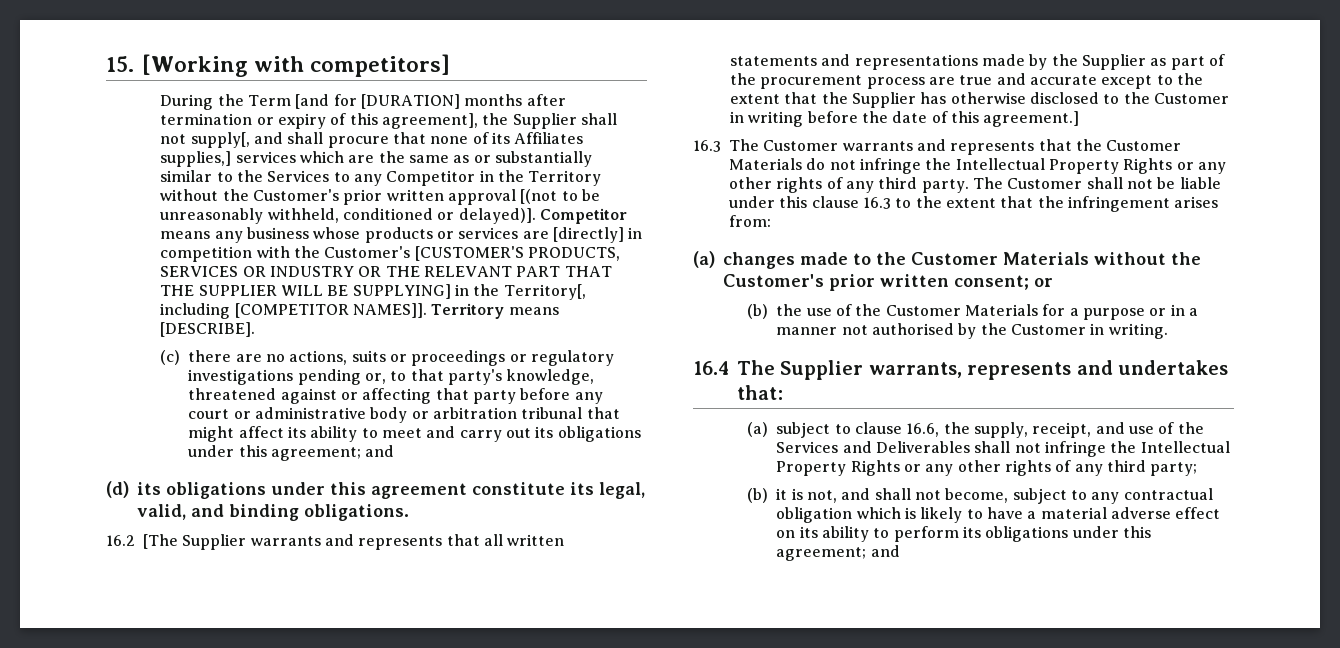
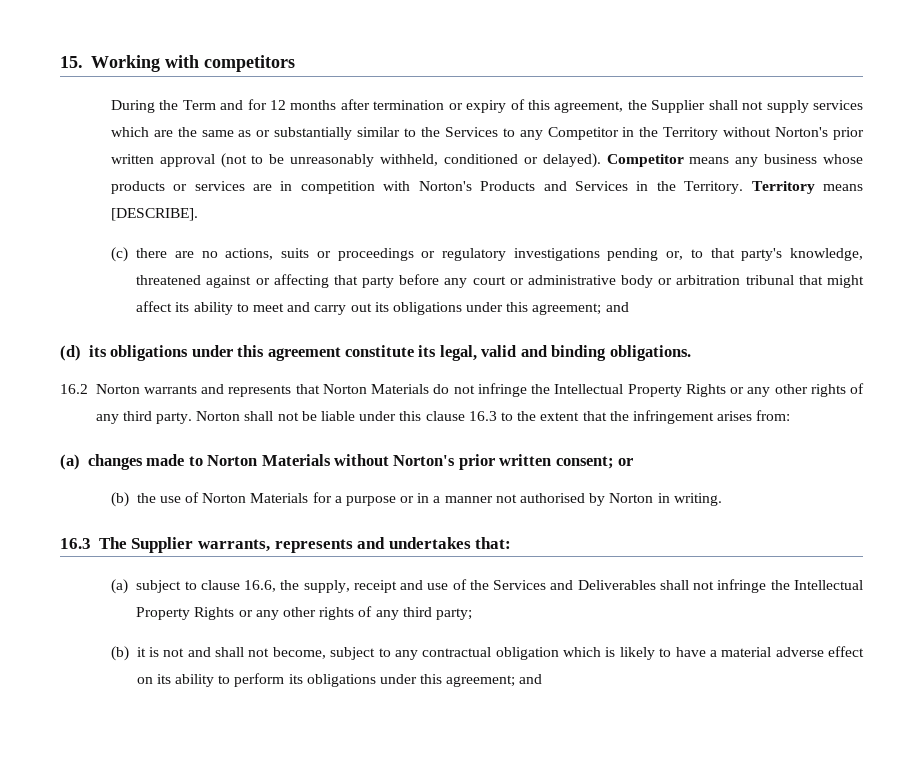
[142,54,451,77] [Working with competitors] -> [90,55,295,72] Working with competitors
[295,94,460,109] [and for [DURATION] -> [220,99,286,110] and for 12
[381,113,478,129] agreement], -> [554,101,624,113] agreement,
[190,132,584,148] [160,151,232,167] supply[, and shall procure that none of its Affiliates supplies,] -> [766,100,809,113] supply
[222,189,340,201] the Customer's -> [775,127,829,137] Norton's
[520,189,558,204] [(not -> [220,153,247,168] (not
[458,208,536,224] delayed)]. -> [542,153,601,168] delayed).
[552,227,624,243] [directly] -> (273, 187) none
[294,246,620,261] [160,266,612,277] [160,284,586,300] [160,303,428,319] the Customer's [CUSTOMER'S PRODUCTS, SERVICES OR INDUSTRY OR THE RELEVANT PART THAT THE SUPPLIER WILL BE SUPPLYING] in the Territory[, including [COMPETITOR NAMES]]. -> [418,181,744,194] Norton's Products and Services in the Territory.
[137,504,186,520] valid, -> [481,345,517,357] valid
[143,534,565,550] [730,54,1225,70] [730,73,1203,89] [730,92,1229,108] [730,111,1080,127] [693,139,1182,155] [The Supplier warrants and represents that all written statements and representations made by the Supplier as part of the procurement process are true and accurate except to the extent that the Supplier has otherwise disclosed to the Customer in writing before the date of this agreement.] // 16.3 The Customer warrants and represents that the Customer -> [95,384,367,397] Norton warrants and represents that Norton
[972,177,1083,189] The Customer -> [196,411,241,421] Norton
[876,252,1201,265] [723,274,824,287] the Customer Materials without the Customer's -> [207,454,456,466] Norton Materials without Norton's
[855,304,961,316] the Customer -> [202,493,247,503] Norton
[980,323,1086,335] the Customer -> [609,493,654,503] Norton
[693,361,729,375] 16.4 -> [60,538,91,549] 16.3
[1032,422,1092,438] receipt, -> [353,580,397,593] receipt
[807,490,838,503] not, -> [163,648,185,657] not

